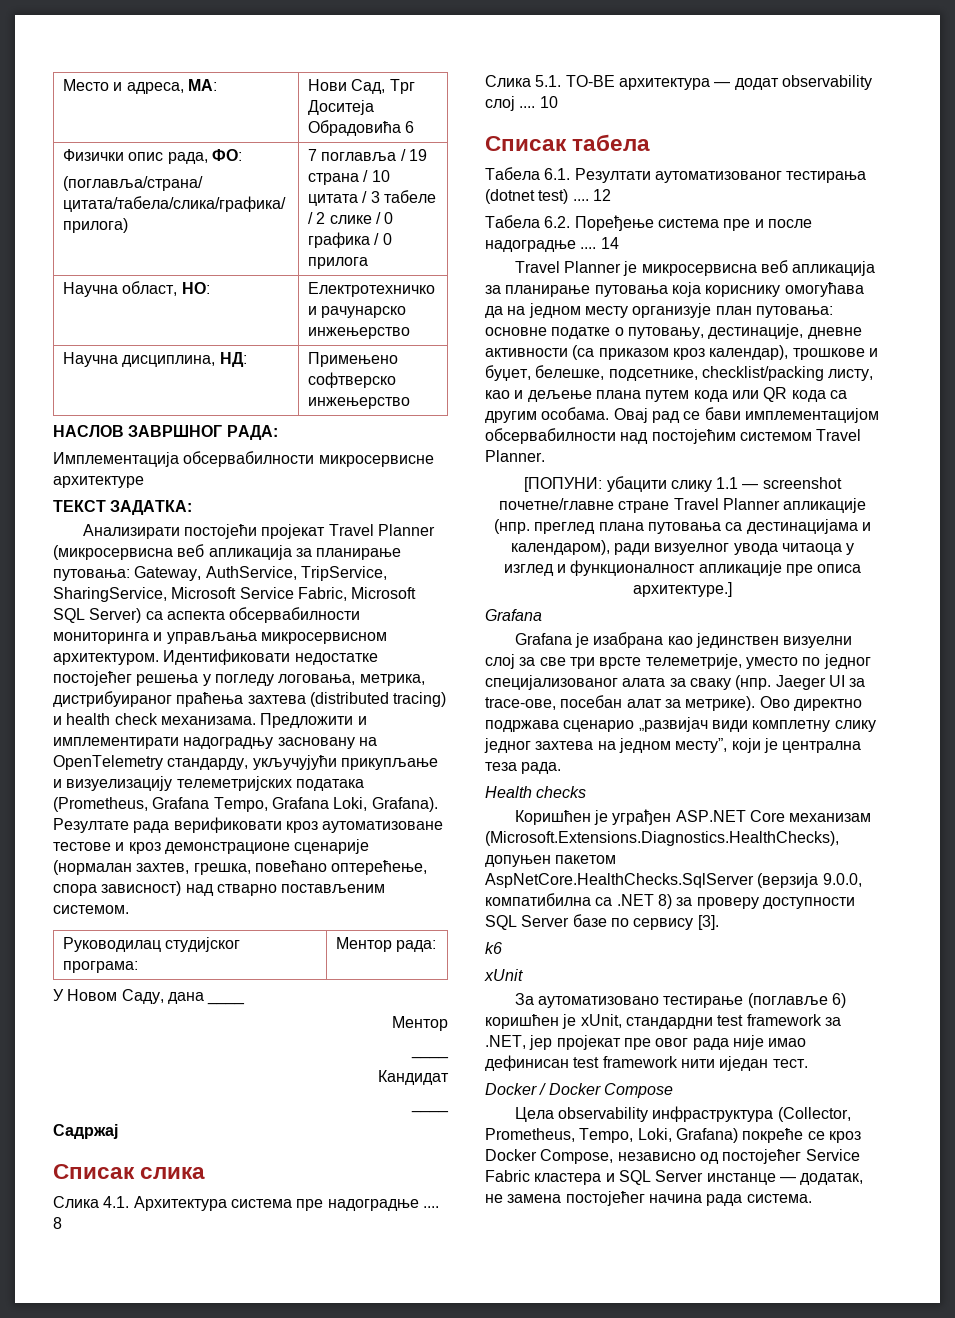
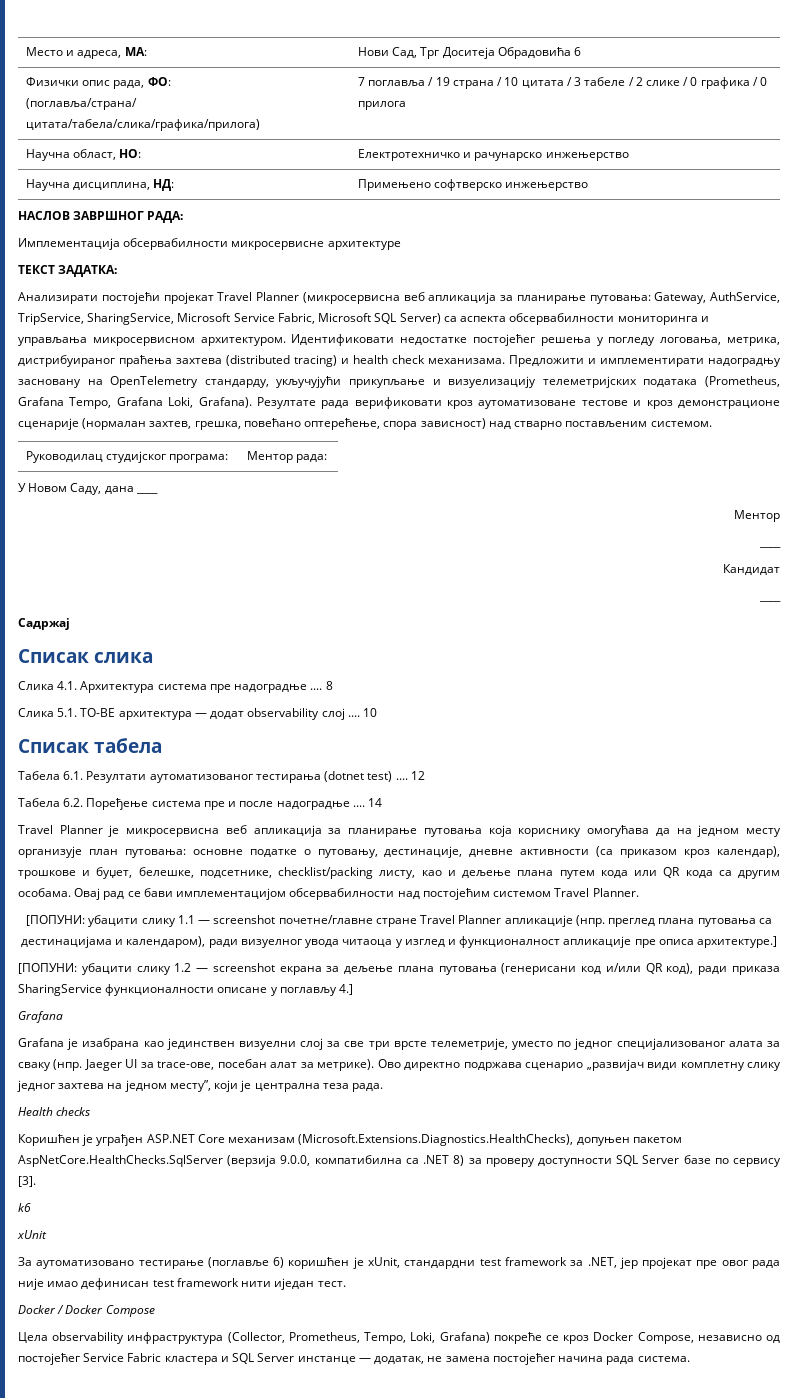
(732, 589) none -> [18,963,780,975] [18,984,354,996] // [ПОПУНИ: убацити слику 1.2 — screenshot екрана за дељење плана путовања (генерисани код и/или QR код), ради приказа SharingService функционалности описане у поглављу 4.]

